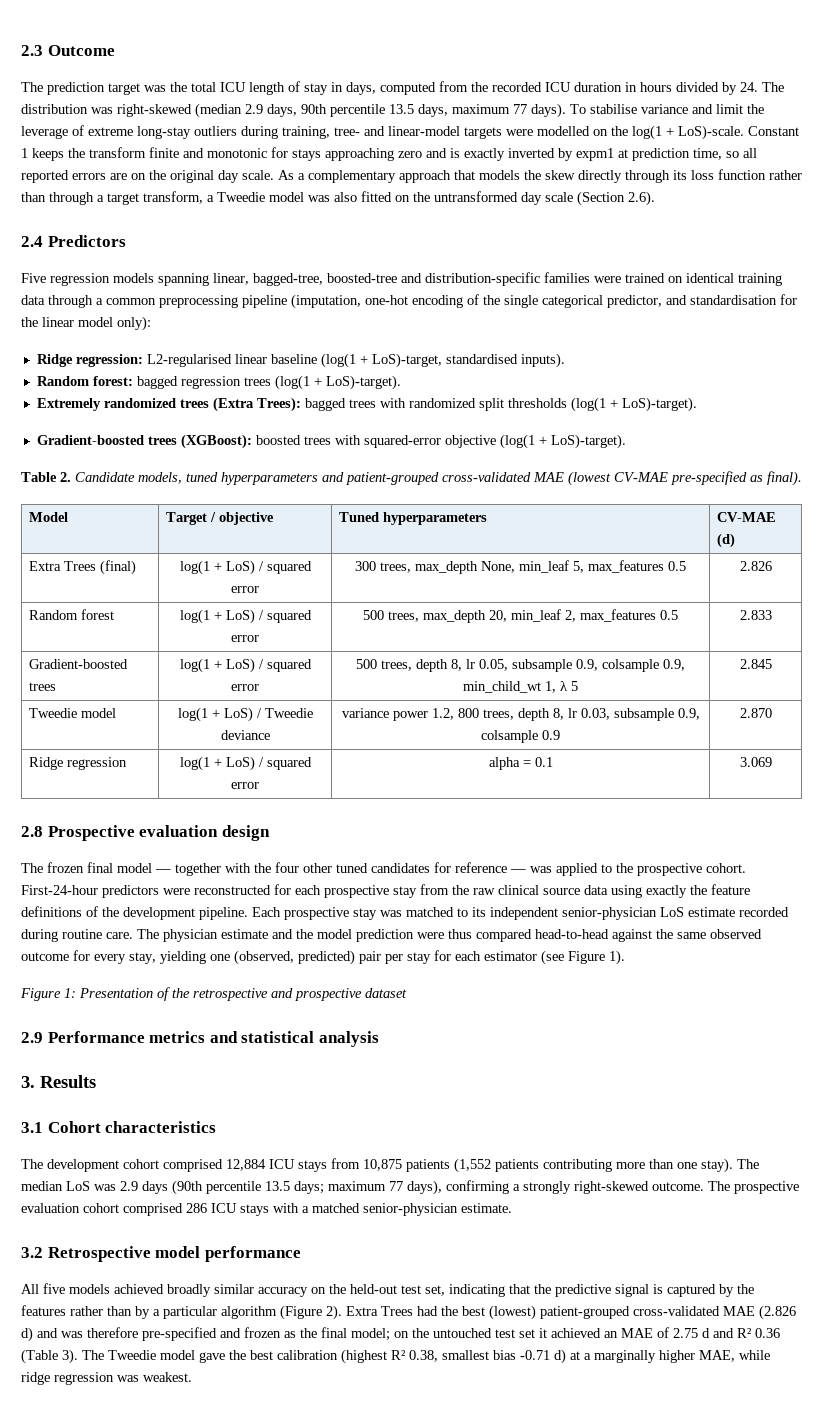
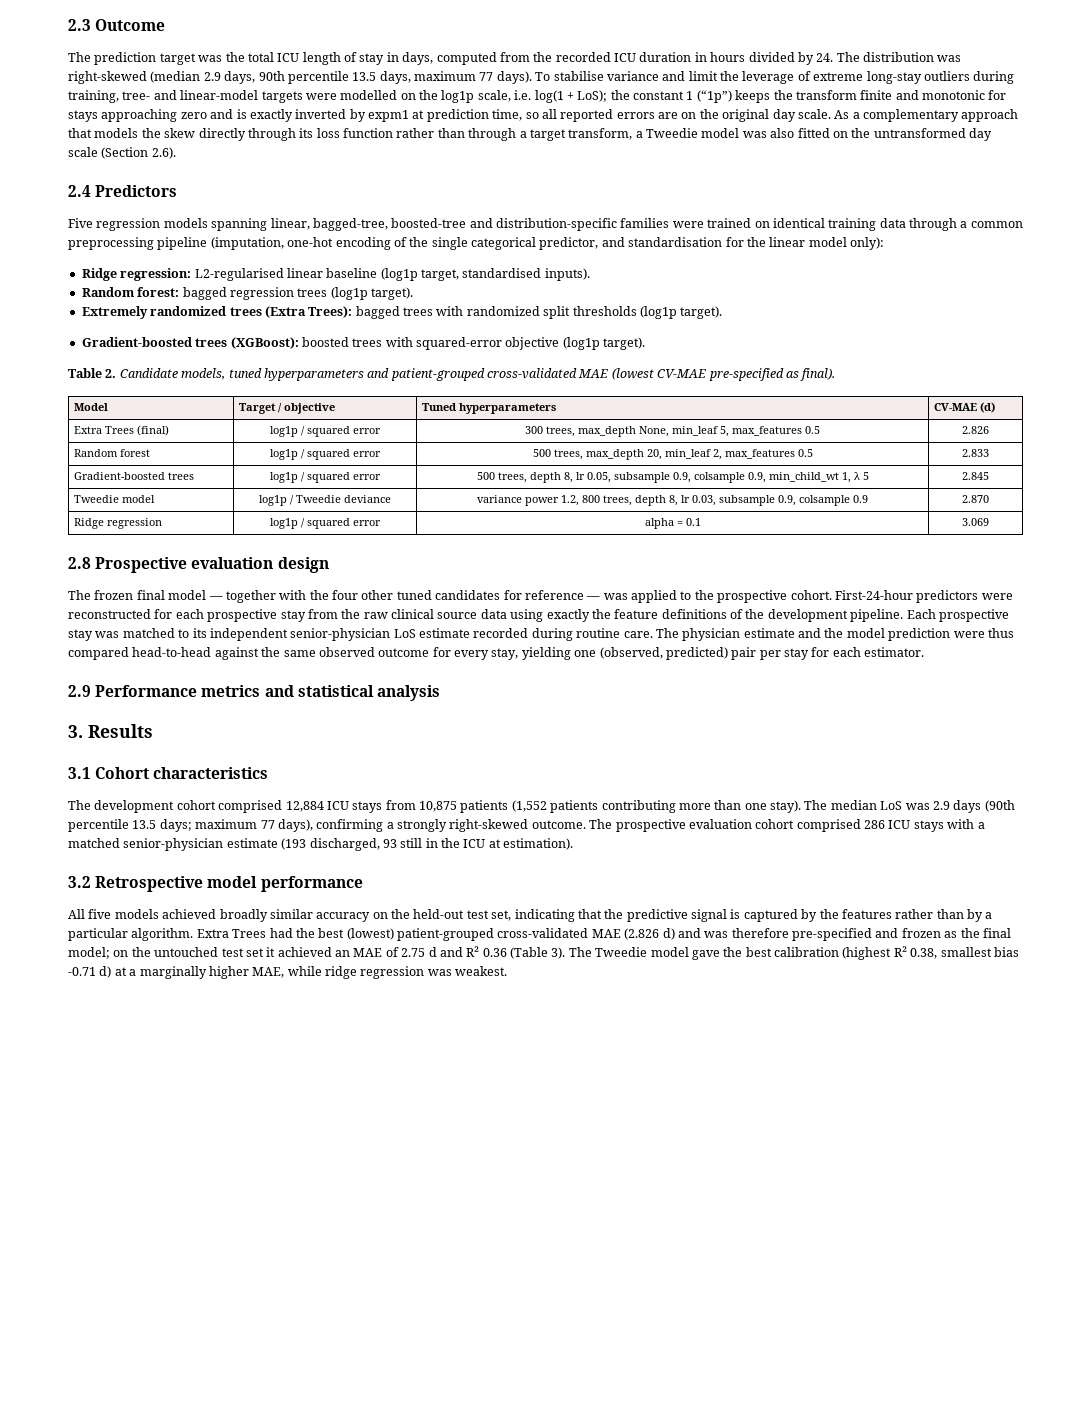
[632,125,799,140] [21,148,28,158] log(1 + LoS)-scale. Constant 1 -> [441,90,732,103] log1p scale, i.e. log(1 + LoS); the constant 1 (“1p”)
[320,353,442,368] (log(1 + LoS)-target, -> [380,268,459,281] (log1p target,
[274,375,401,390] (log(1 + LoS)-target). -> [330,287,413,300] (log1p target).
[570,397,697,412] (log(1 + LoS)-target). -> [639,306,723,319] (log1p target).
[499,434,626,449] (log(1 + LoS)-target). -> [562,337,646,350] (log1p target).
[179,560,255,575] log(1 + LoS) -> [270,426,298,437] log1p
[179,609,255,624] log(1 + LoS) -> [270,449,298,460] log1p
[179,658,255,673] log(1 + LoS) -> [270,472,298,483] log1p
[177,707,253,722] log(1 + LoS) -> [259,495,287,506] log1p
[179,756,255,771] log(1 + LoS) -> [270,518,298,529] log1p
[484,950,625,965] [20,987,407,1001] estimator (see Figure 1). // Figure 1: Presentation of the retrospective and prospective dataset -> [864,647,925,657] estimator.
[461,1203,512,1213] estimate. -> [226,838,574,851] estimate (193 discharged, 93 still in the ICU at estimation).
[221,1305,342,1320] algorithm (Figure 2). -> [131,928,194,941] algorithm.

